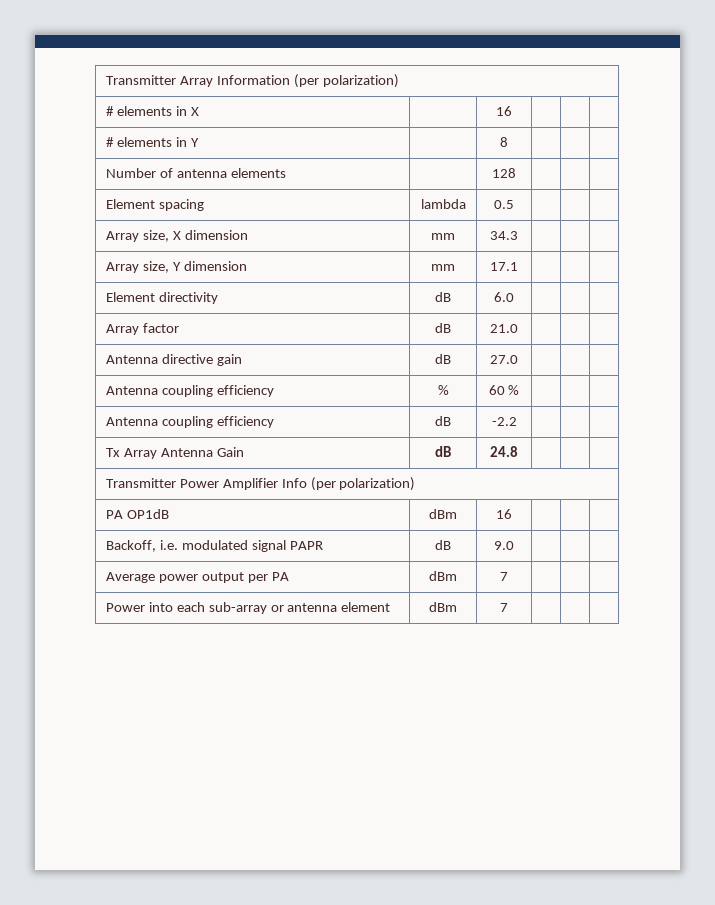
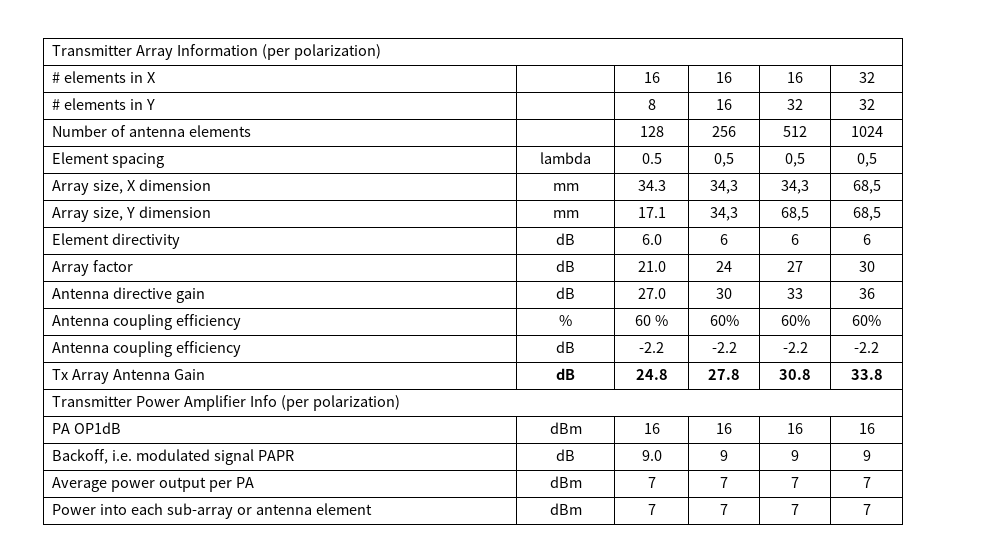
(512, 111) | | -> [716,72,732,83] [787,72,803,83] [858,72,875,83] 16 | 16 | 32
(508, 142) | | -> [716,99,732,110] [787,99,803,110] [858,99,875,110] 16 | 32 | 32
(516, 173) | | -> [712,126,736,137] [783,126,807,137] [850,126,883,137] 256 | 512 | 1024
(514, 204) | | -> [714,153,734,167] [785,153,805,167] [856,153,877,167] 0,5 | 0,5 | 0,5
(518, 235) | | -> [710,180,738,194] [781,180,809,194] [852,180,881,194] 34,3 | 34,3 | 68,5
(518, 266) | | -> [710,207,738,221] [781,207,809,221] [852,207,881,221] 34,3 | 68,5 | 68,5
(514, 297) | | -> [720,234,728,245] [791,234,799,245] [862,234,871,245] 6 | 6 | 6
(518, 328) | | -> [716,261,732,272] [787,261,803,272] [858,261,875,272] 24 | 27 | 30
(518, 359) | | -> [716,288,732,299] [787,288,803,299] [858,288,875,299] 30 | 33 | 36
(520, 390) | | -> [709,315,739,326] [780,315,810,326] [852,315,881,326] 60% | 60% | 60%
(517, 421) | | -> [711,342,737,353] [782,342,808,353] [854,342,879,353] -2.2 | -2.2 | -2.2
(518, 451) | | -> [708,369,740,380] [779,369,811,380] [850,369,883,380] 27.8 | 30.8 | 33.8
(512, 514) | | -> [716,423,732,434] [787,423,803,434] [858,423,875,434] 16 | 16 | 16
(514, 545) | | -> [720,450,728,461] [791,450,799,461] [862,450,871,461] 9 | 9 | 9
(508, 576) | | -> [720,477,728,488] [791,477,799,488] [862,477,871,488] 7 | 7 | 7
(508, 607) | | -> [720,504,728,515] [791,504,799,515] [862,504,871,515] 7 | 7 | 7

